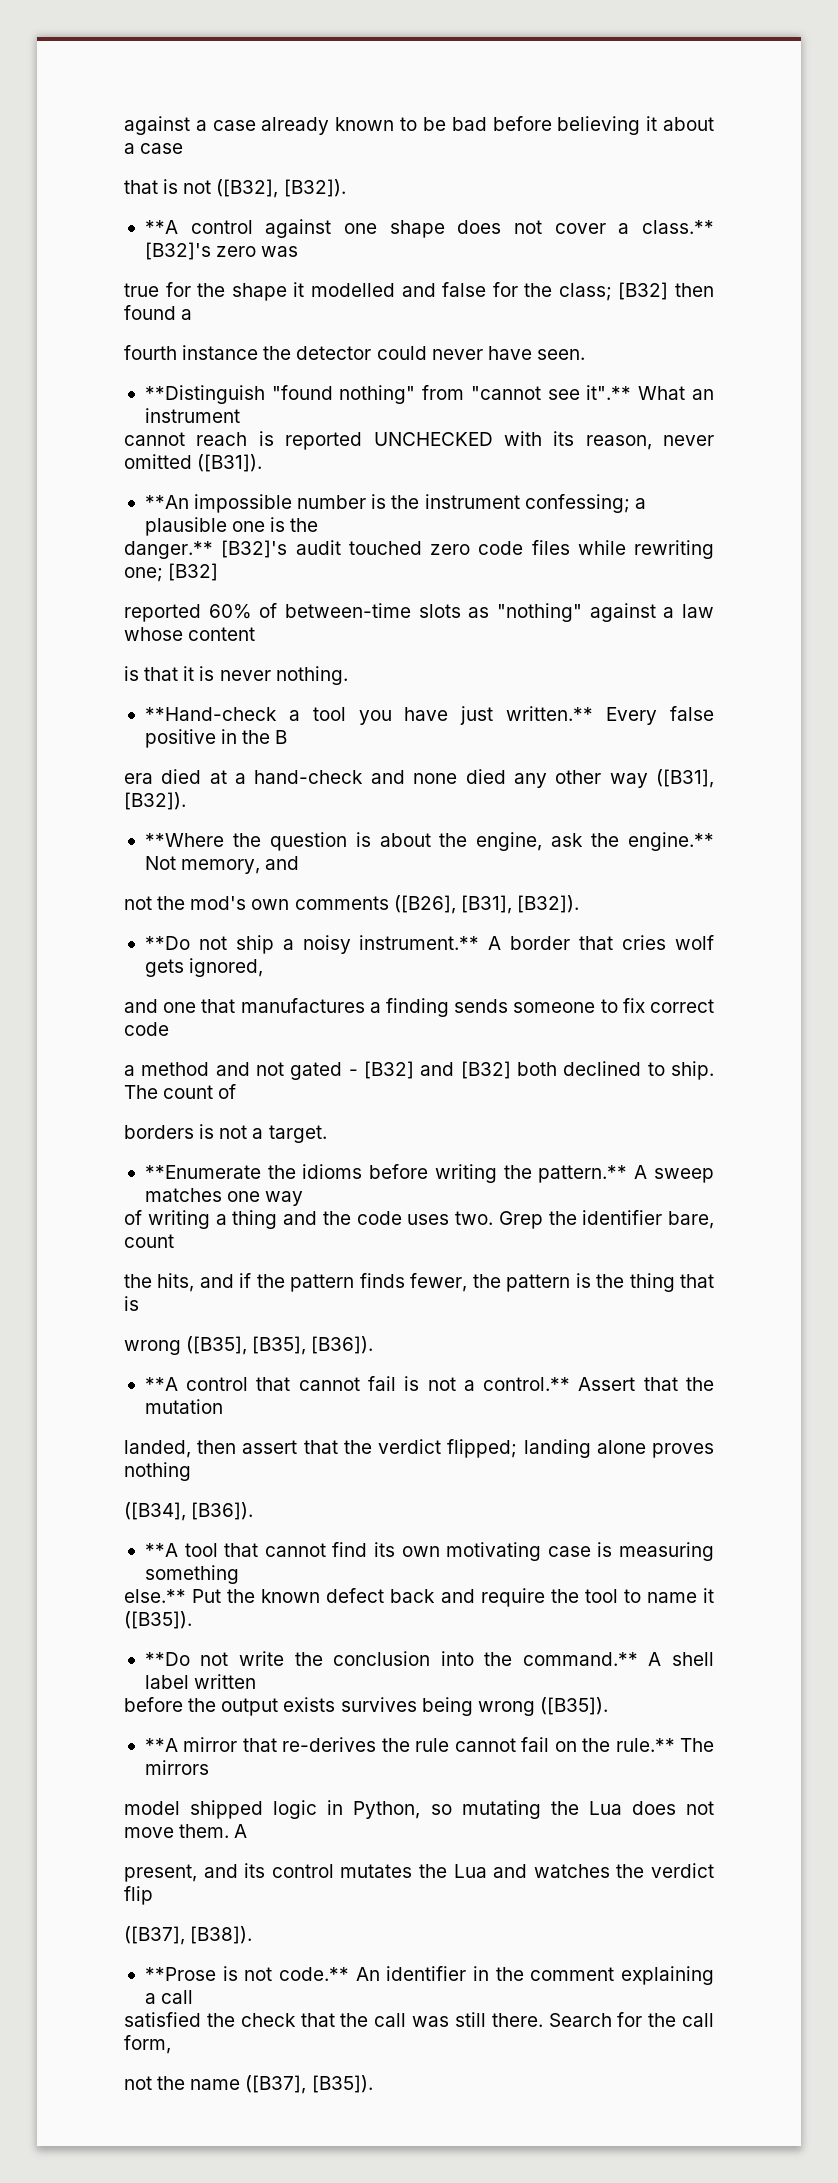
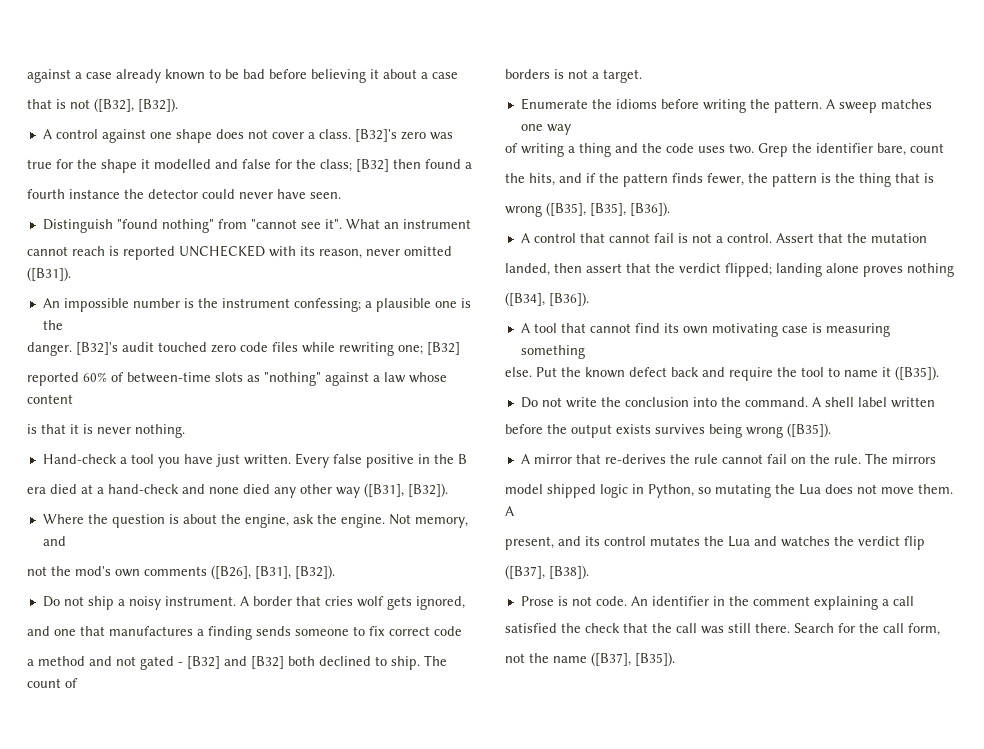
[144,220,178,234] **A -> [42,129,52,139] A
[642,220,715,234] class.** -> [318,129,351,139] class.
[144,385,265,404] **Distinguish -> [42,219,113,233] Distinguish
[586,385,632,400] it".** -> [324,219,342,229] it".
[144,495,189,509] **An -> [42,298,60,308] An
[124,541,213,559] danger.** -> [27,342,72,356] danger.
[144,707,277,721] **Hand-check -> [42,454,117,464] Hand-check
[506,706,594,721] written.** -> [243,454,291,465] written.
[144,833,224,847] **Where -> [42,514,84,524] Where
[628,832,715,851] engine.** -> [340,514,385,528] engine.
[144,936,190,950] **Do -> [42,596,60,607] Do
[359,935,480,950] instrument.** -> [164,596,236,606] instrument.
[144,1165,261,1179] **Enumerate -> [520,98,588,110] Enumerate
[538,1165,628,1183] pattern.** -> [773,99,822,113] pattern.
[144,1377,178,1391] **A -> [520,233,530,243] A
[483,1377,571,1391] control.** -> [726,233,772,243] control.
[144,1543,178,1557] **A -> [520,323,530,333] A
[124,1589,186,1603] else.** -> [505,367,532,377] else.
[144,1652,190,1666] **Do -> [520,397,538,408] Do
[522,1652,638,1666] command.** -> [744,397,808,407] command.
[144,1738,178,1752] **A -> [520,454,530,464] A
[615,1738,675,1752] rule.** -> [833,454,861,464] rule.
[144,1966,349,1981] **Prose is not code.** -> [520,596,627,606] Prose is not code.

